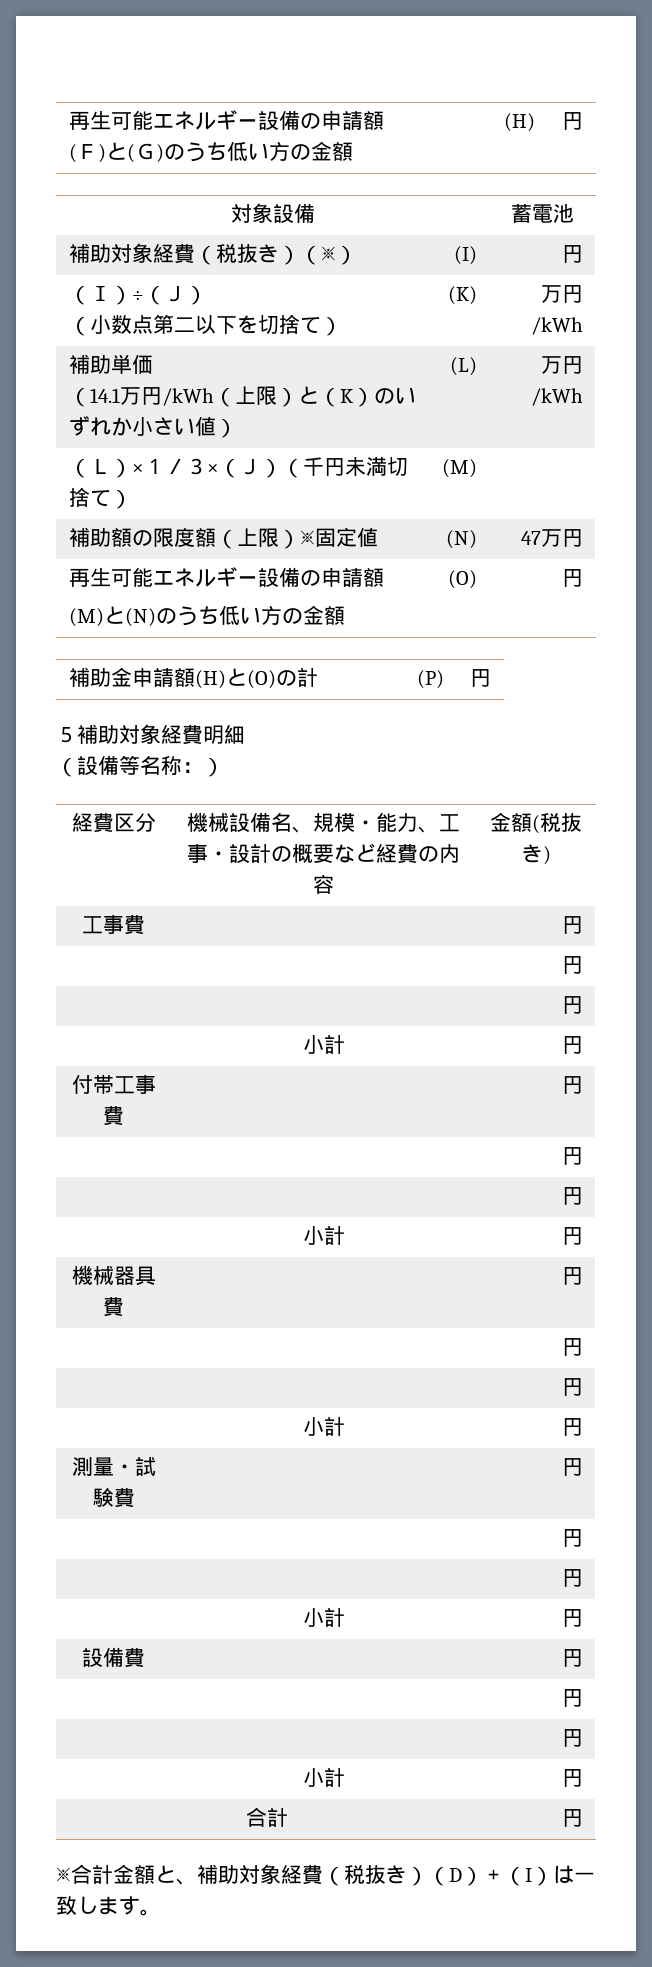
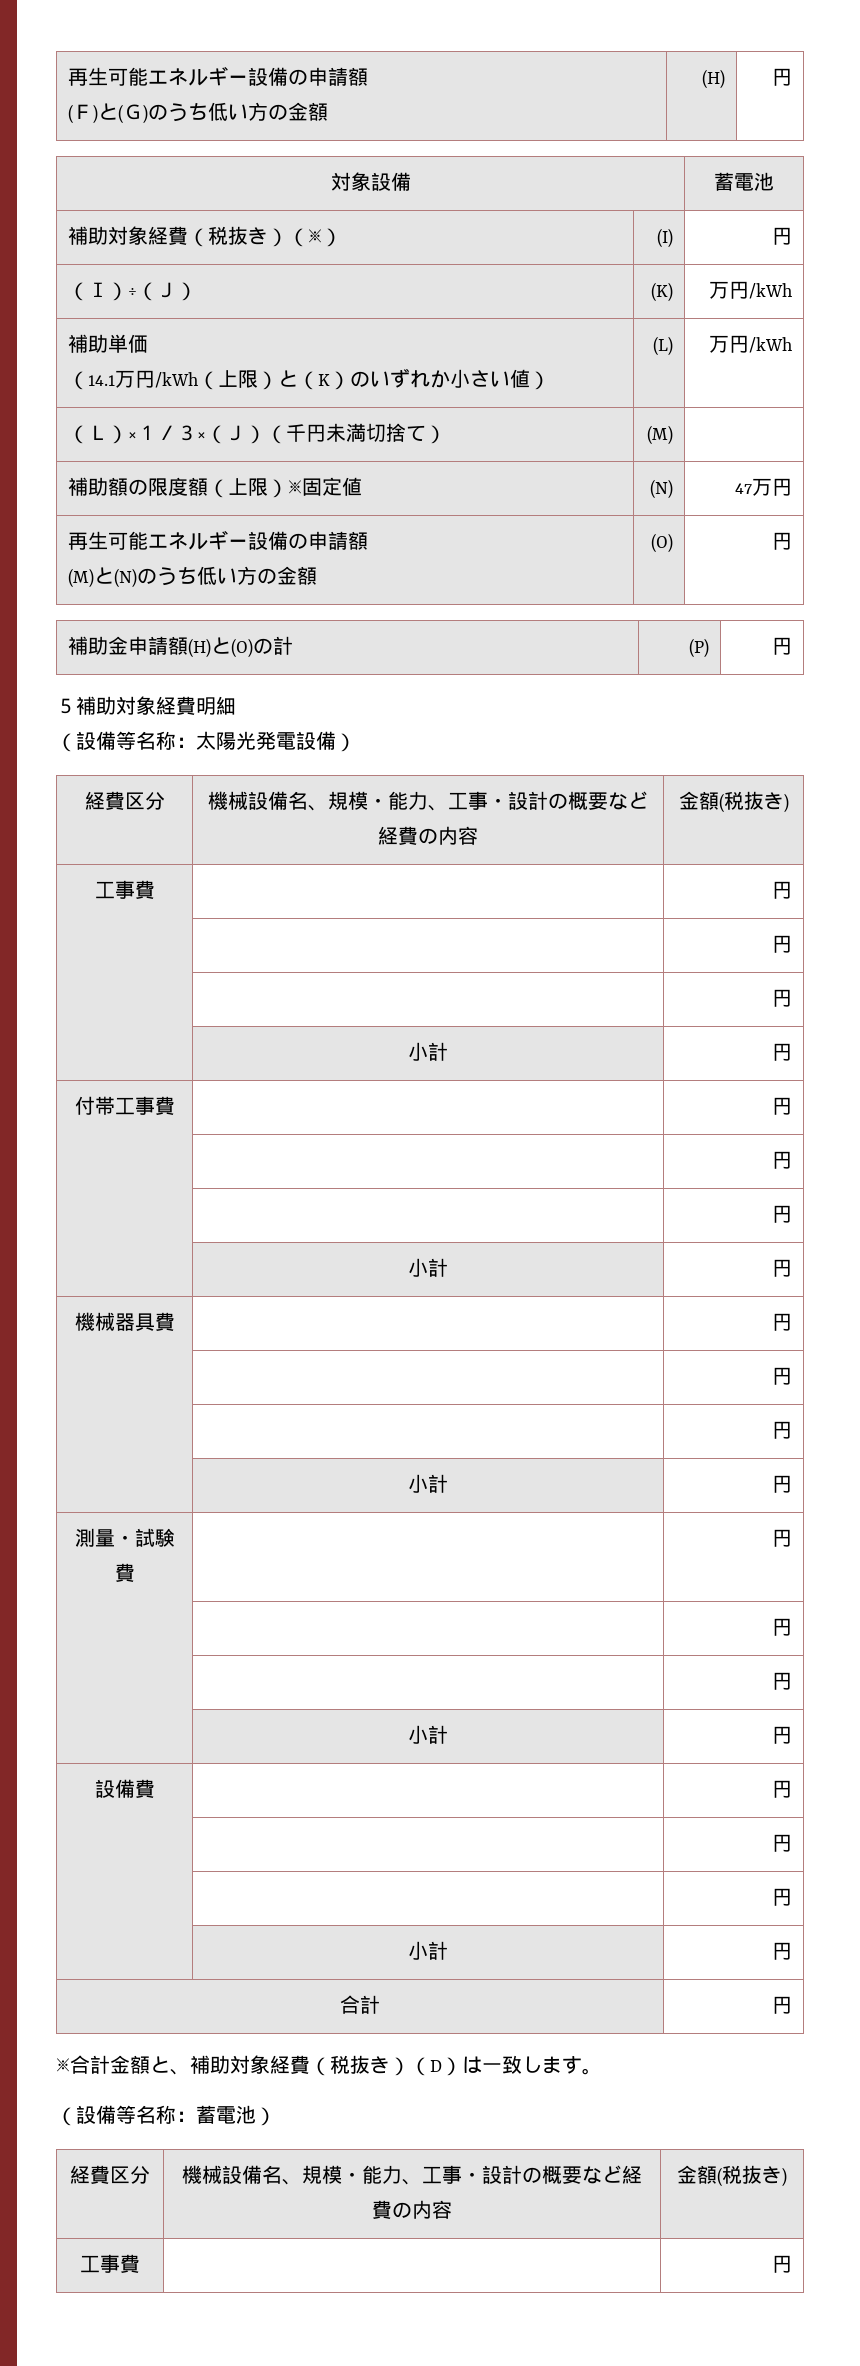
[68,314,342,336] // （小数点第二以下を切捨て） -> (198, 291) none
(203, 767) none -> [196,731,336,750] 太陽光発電設備
[483,1866,553,1886] ＋（I） -> (462, 2066) none
(161, 1912) none -> [56,2105,276,2126] [70,2165,150,2184] [182,2165,642,2185] [372,2200,452,2219] [676,2165,787,2187] [80,2254,140,2273] [771,2255,792,2273] // （設備等名称：蓄電池） // 経費区分 | 機械設備名、規模・能力、工事・設計の概要など経費の内容 | 金額(税抜き) // 工事費 | | 円

